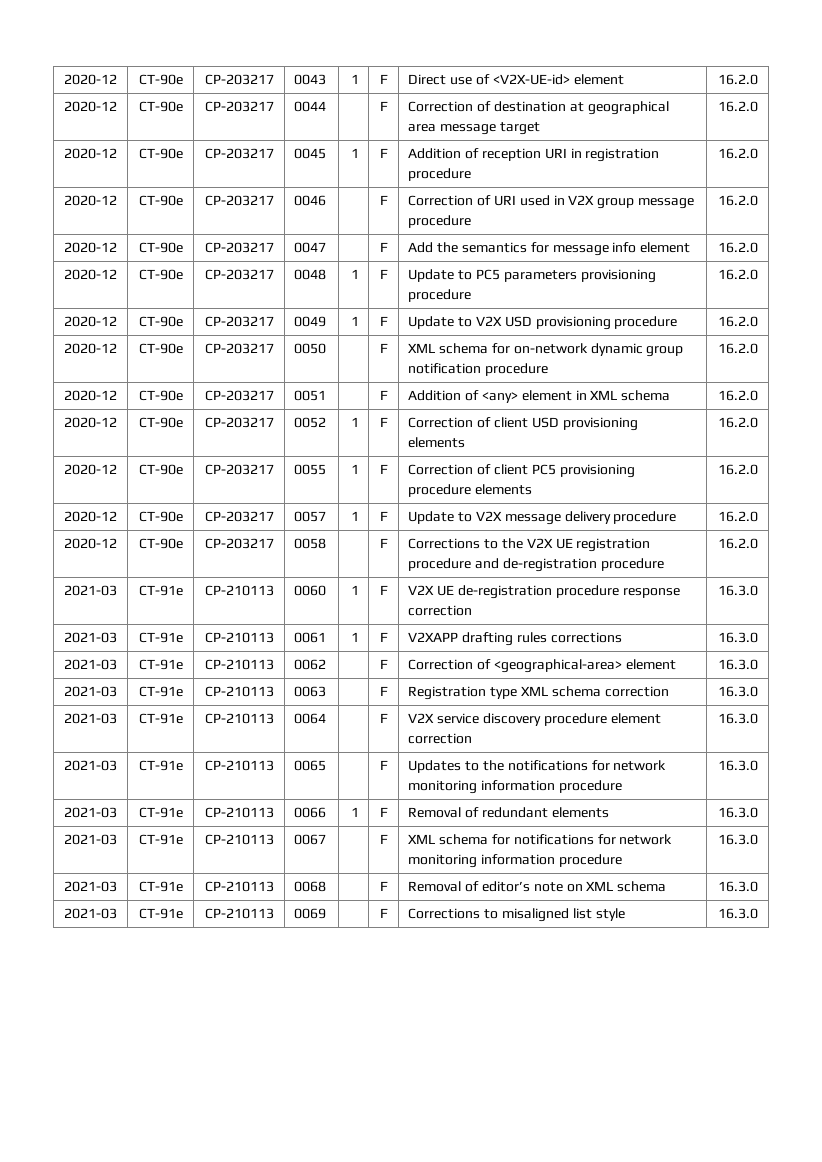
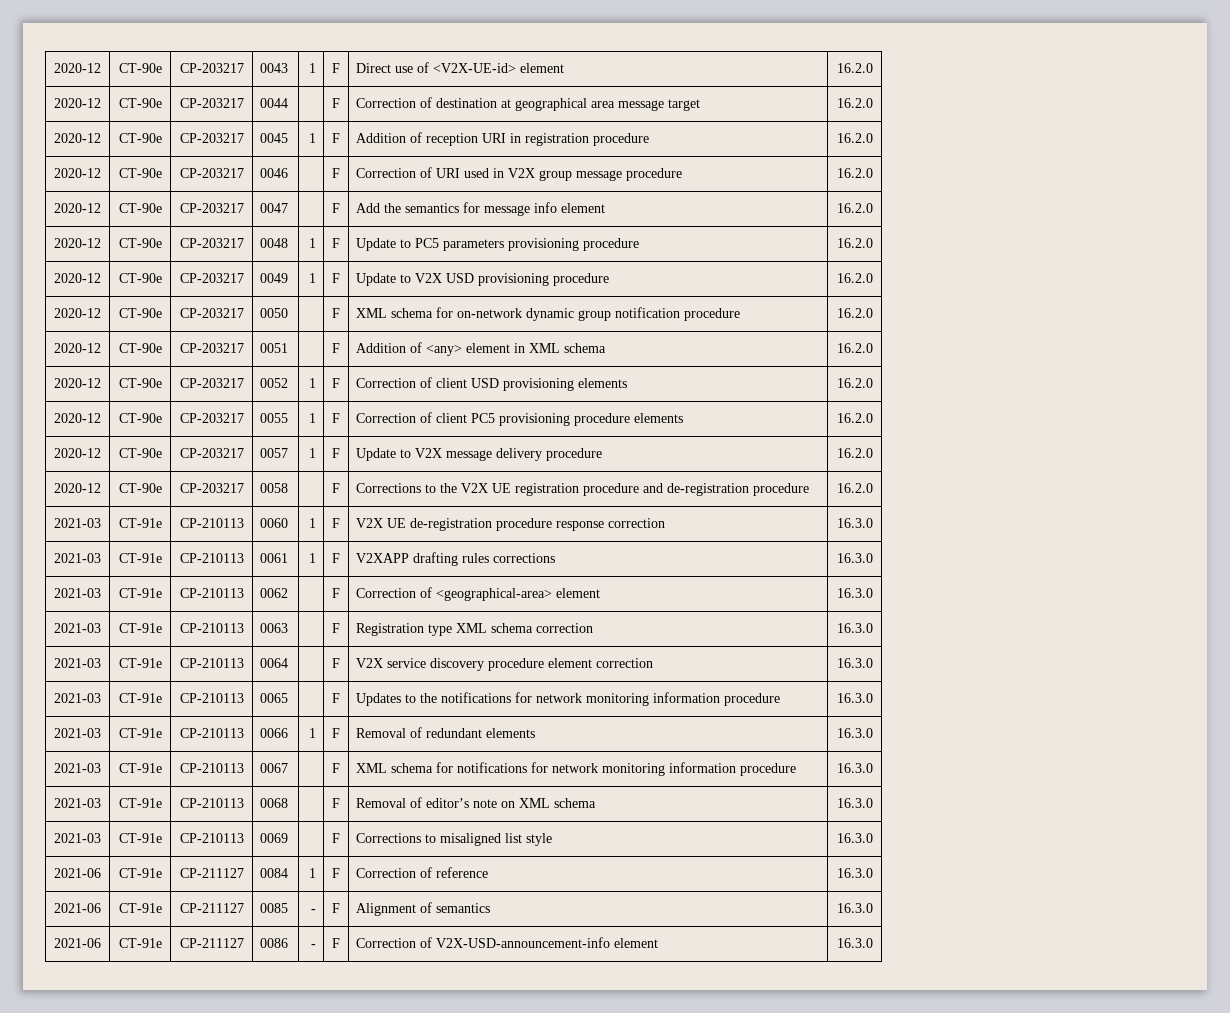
(758, 913) none -> [54,868,101,878] [118,868,162,878] [179,868,244,878] [260,868,289,878] [308,868,316,878] [332,868,340,878] [356,867,489,878] [836,868,873,878] [54,903,101,913] [118,903,162,913] [179,903,244,913] [260,903,289,913] [310,909,316,913] [332,903,340,913] [356,902,491,916] [836,903,873,913] [54,938,101,948] [118,938,162,948] [179,938,244,948] [260,938,289,948] [310,944,316,948] [332,938,340,948] [356,937,659,948] [836,938,873,948] // 2021-06 | CT-91e | CP-211127 | 0084 | 1 | F | Correction of reference | 16.3.0 // 2021-06 | CT-91e | CP-211127 | 0085 | - | F | Alignment of semantics | 16.3.0 // 2021-06 | CT-91e | CP-211127 | 0086 | - | F | Correction of V2X-USD-announcement-info element | 16.3.0

